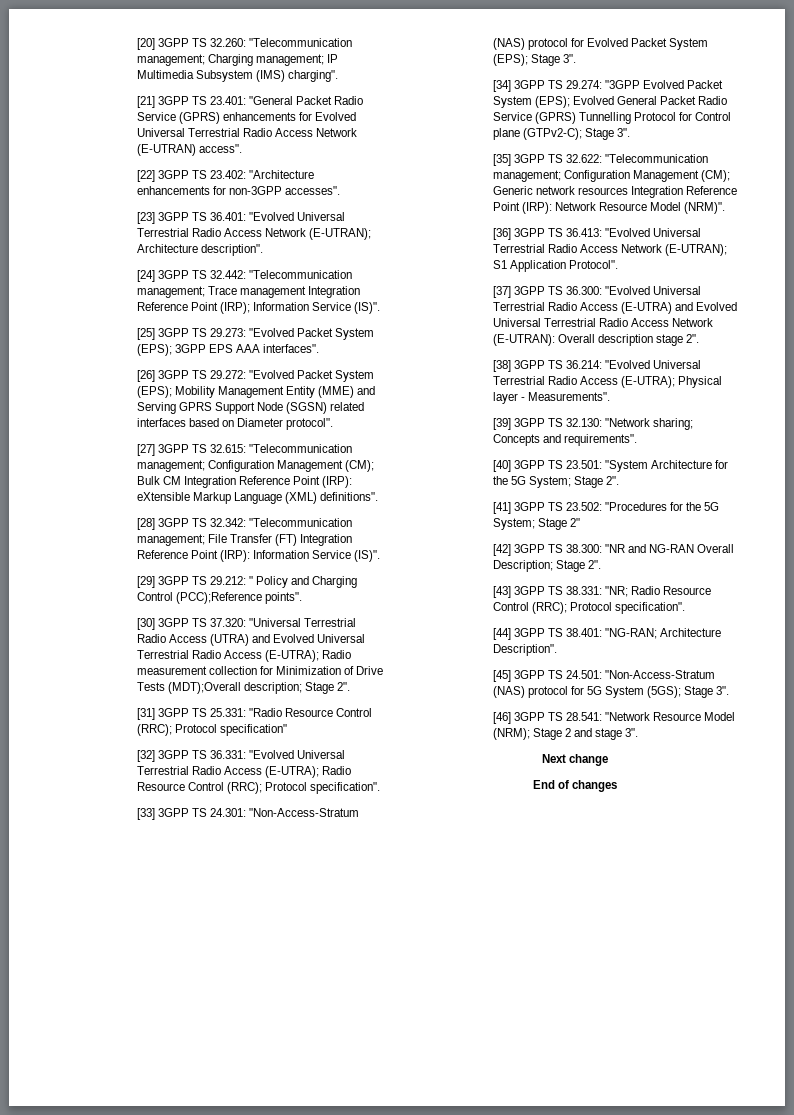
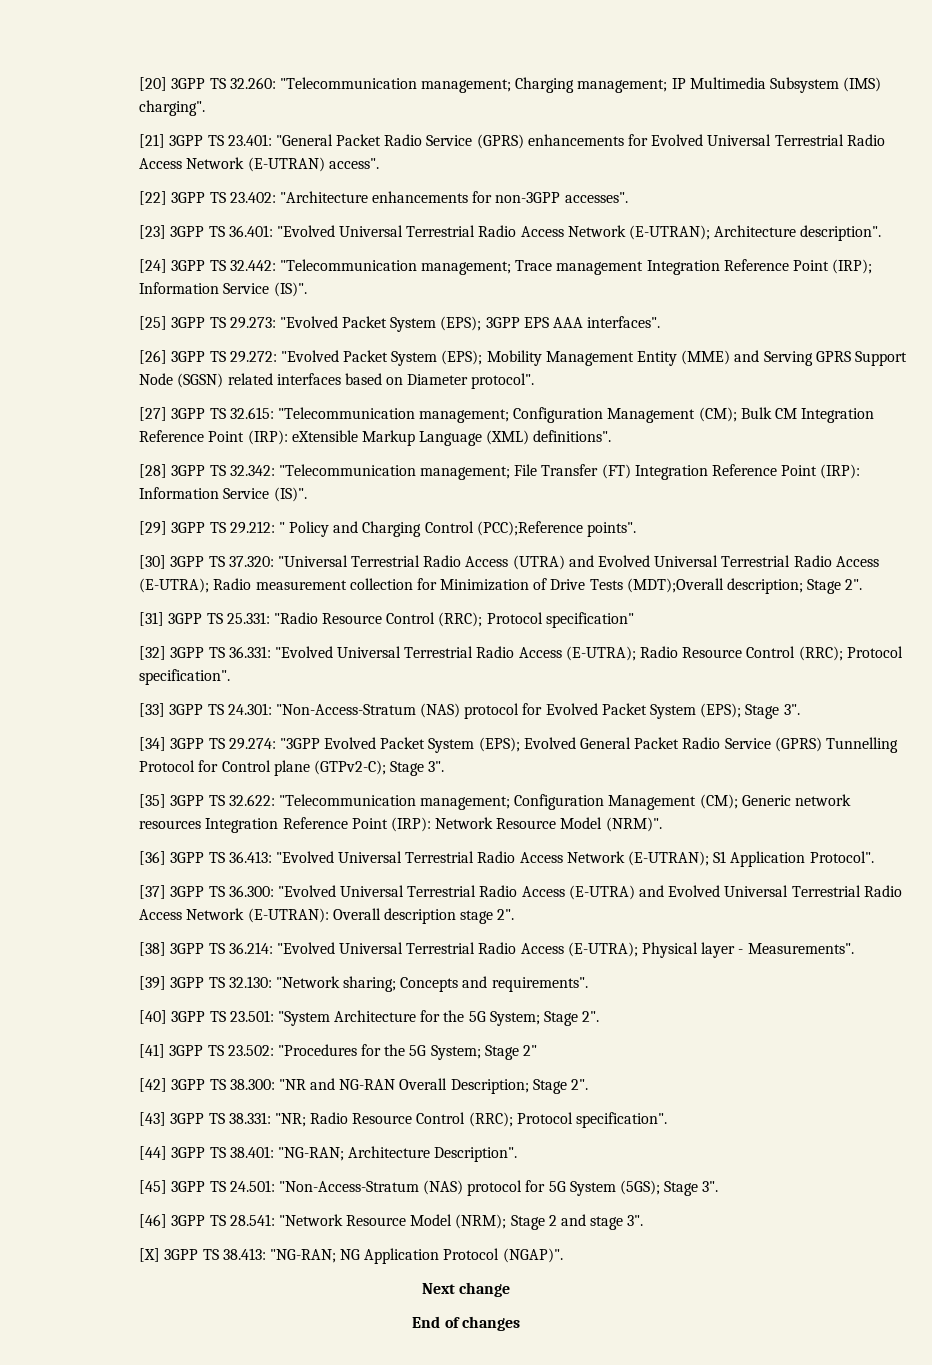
(639, 732) none -> [139,1248,563,1264] // [X] 3GPP TS 38.413: "NG-RAN; NG Application Protocol (NGAP)".

